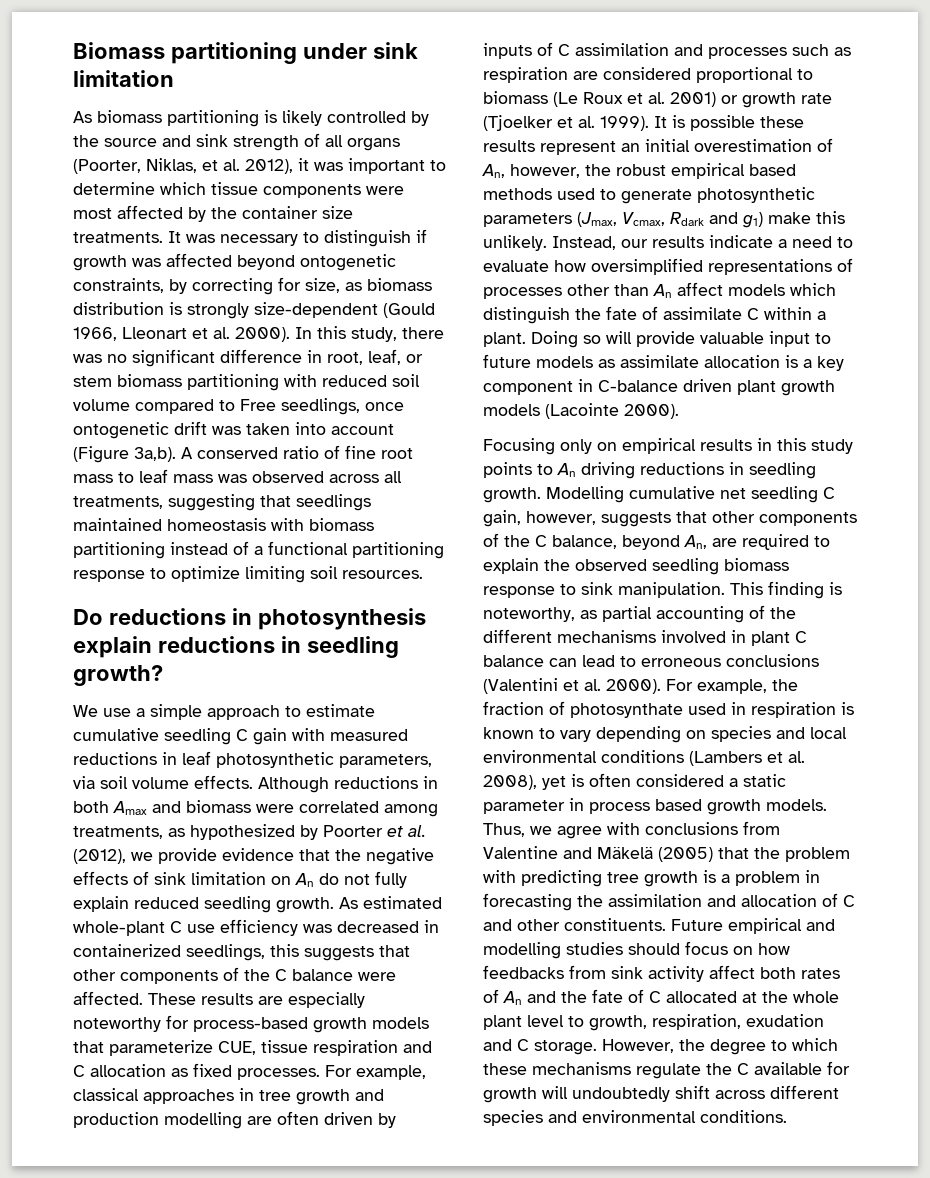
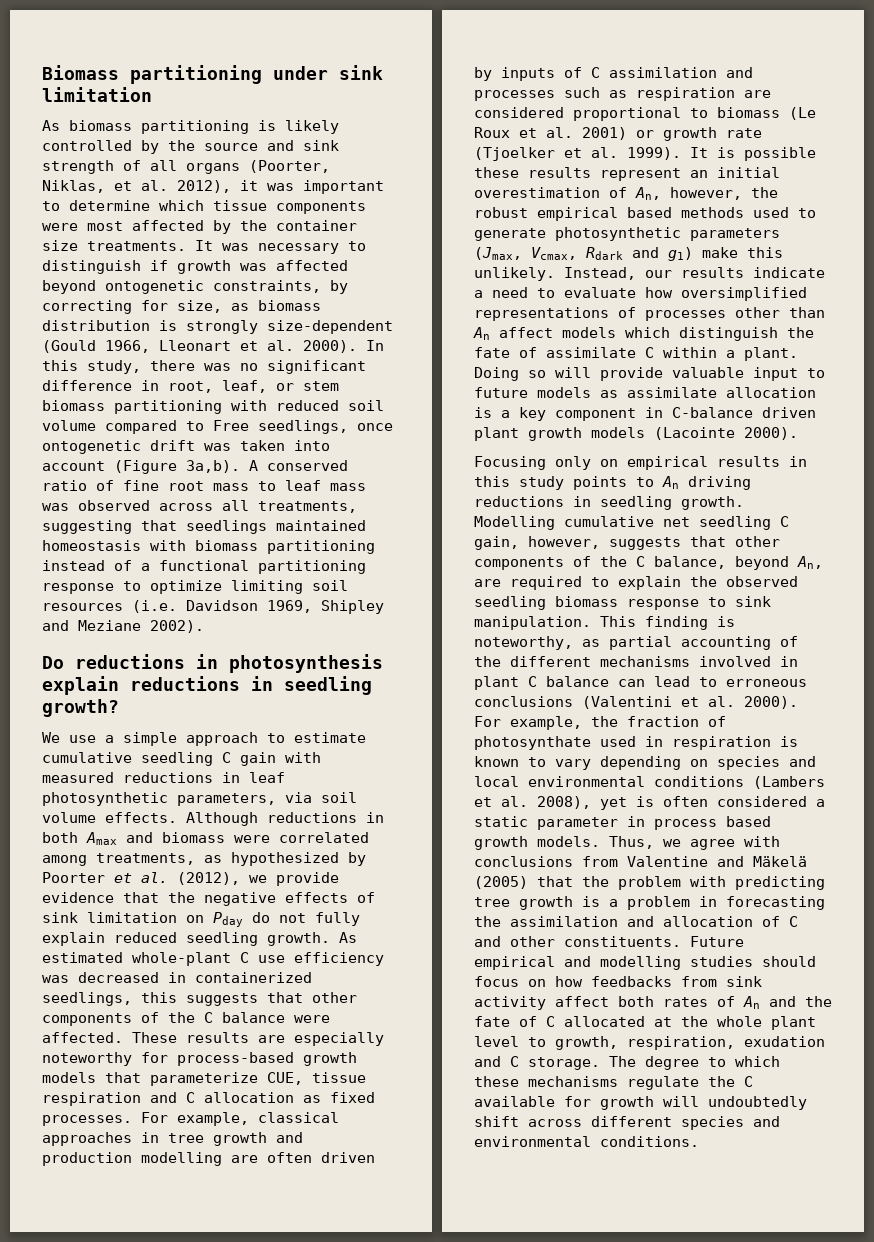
[342,570,423,579] resources. -> [42,600,384,614] [42,620,204,633] resources (i.e. Davidson 1969, Shipley and Meziane 2002).
[295,873,314,887] An -> [213,912,243,927] Pday
[602,1039,705,1053] However, the -> [609,1056,636,1067] The

